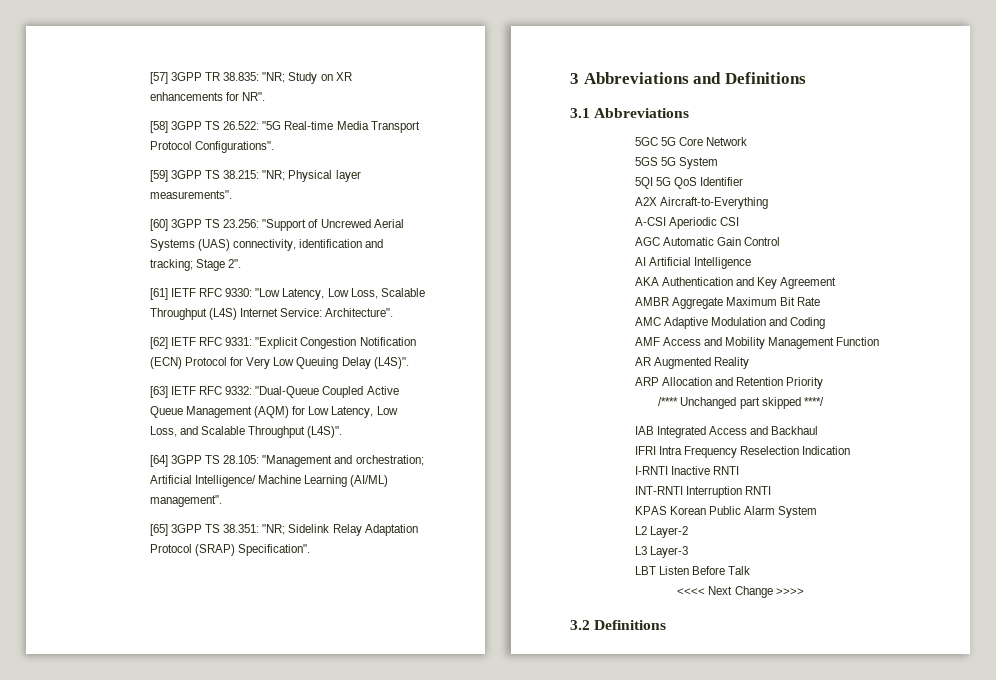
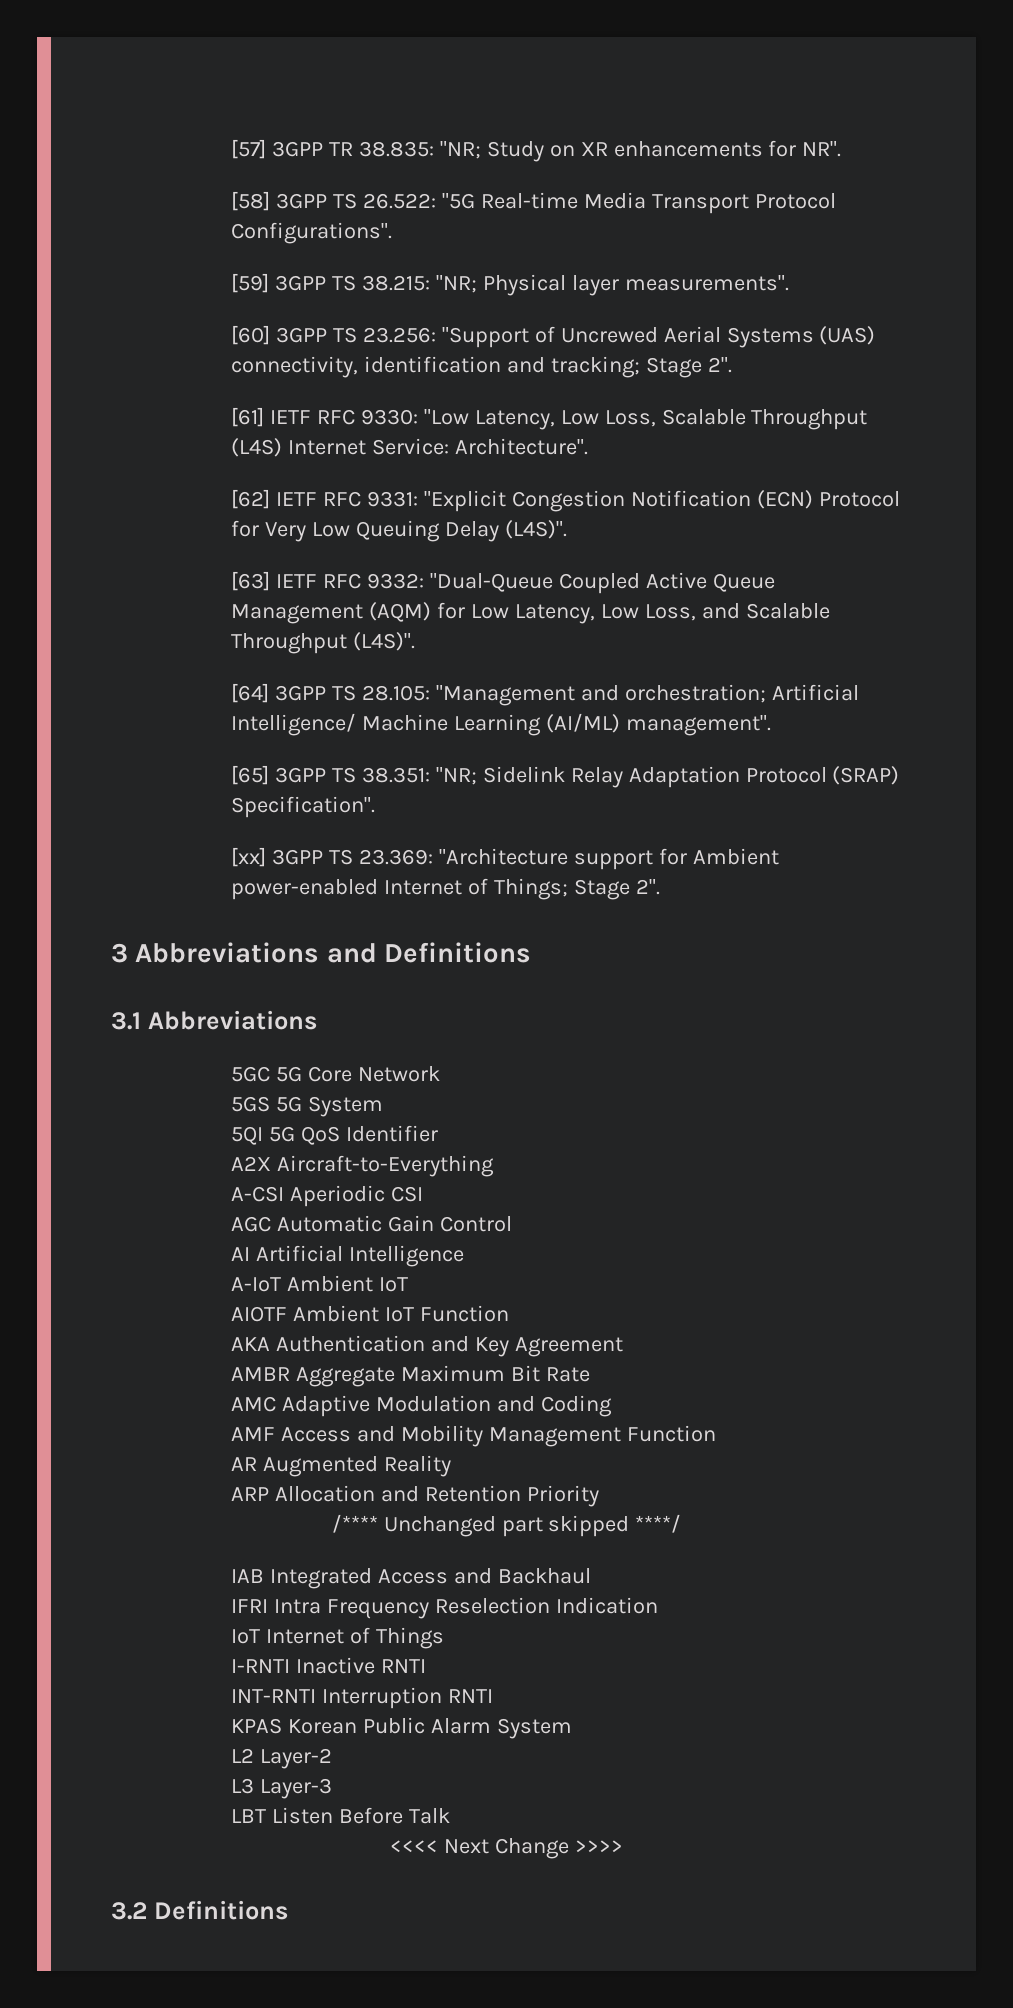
(311, 550) none -> [230,847,779,870] [230,878,660,900] // [xx] 3GPP TS 23.369: "Architecture support for Ambient power-enabled Internet of Things; Stage 2".
(752, 263) none -> [230,1275,408,1292] [230,1305,509,1322] // A-IoT Ambient IoT // AIOTF Ambient IoT Function
(851, 450) none -> [230,1627,444,1649] // IoT Internet of Things

